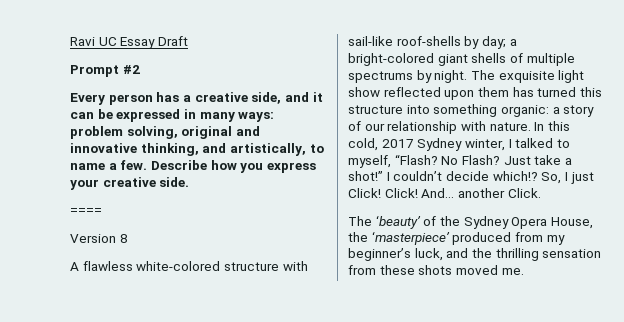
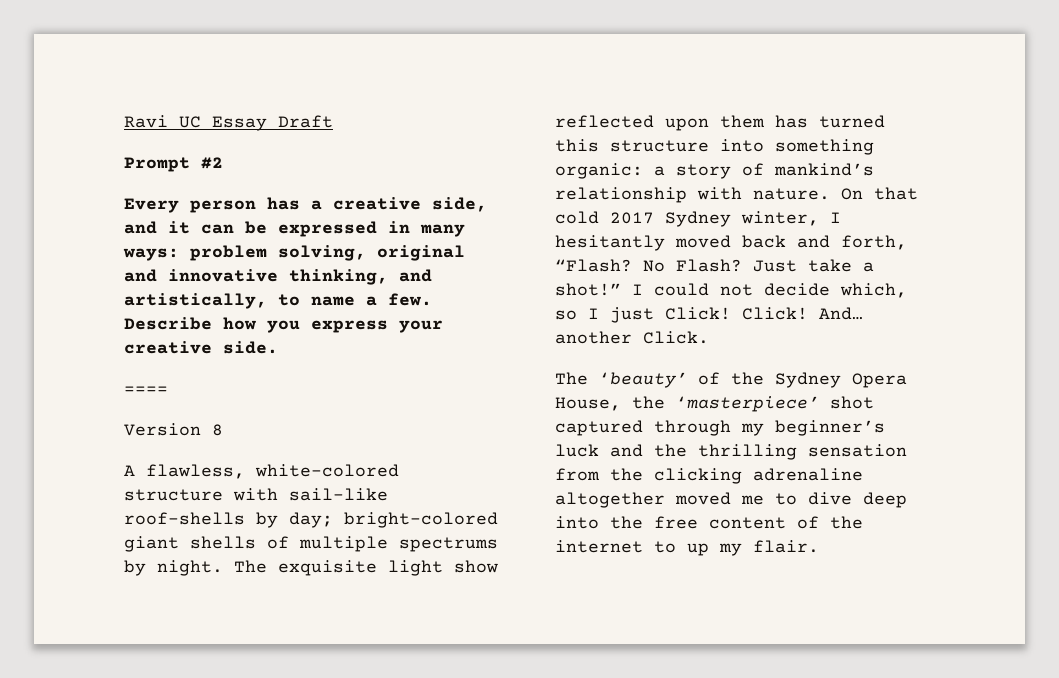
[82,261,133,271] flawless -> [146,464,245,479] flawless,
[509,39,517,46] a -> (333, 520) none
[364,123,385,131] our -> [774,163,874,176] mankind’s
[534,121,570,131] [348,138,378,151] In this cold, -> [841,187,918,200] [555,211,599,224] On that cold
[515,138,570,148] [348,155,391,168] talked to myself, -> [555,235,907,251] hesitantly moved back and forth,
[393,171,562,184] couldn’t decide which!? So, -> [654,283,907,298] [555,310,577,320] could not decide which, so
[452,232,543,245] produced from -> [830,396,874,409] [555,420,731,436] shot captured through
[414,248,443,261] luck, -> [555,444,599,457] luck
[379,265,524,275] these shots moved me. -> [610,468,863,484] [555,492,907,508] [555,516,863,529] [555,540,819,556] the clicking adrenaline altogether moved me to dive deep into the free content of the internet to up my flair.

